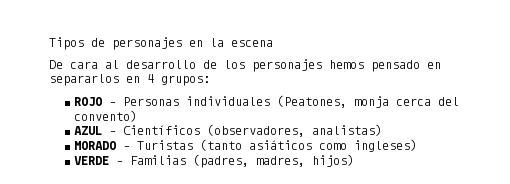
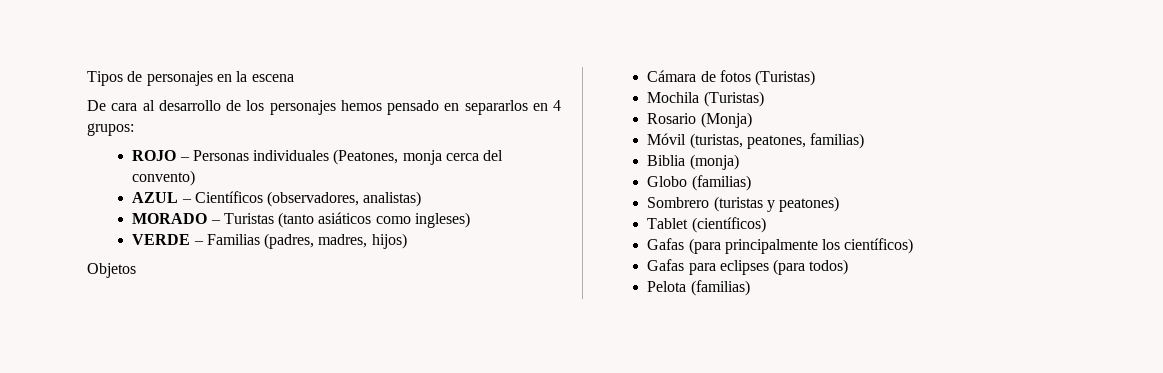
(354, 160) none -> [87,263,136,278] [647,70,816,86] [647,91,764,107] [647,112,752,128] [647,133,865,149] [647,154,739,170] [647,175,751,191] [647,196,840,212] [647,217,766,233] [647,238,914,254] [647,259,849,275] [647,280,750,296] // Objetos // Cámara de fotos (Turistas) // Mochila (Turistas) // Rosario (Monja) // Móvil (turistas, peatones, familias) // Biblia (monja) // Globo (familias) // Sombrero (turistas y peatones) // Tablet (científicos) // Gafas (para principalmente los científicos) // Gafas para eclipses (para todos) // Pelota (familias)

